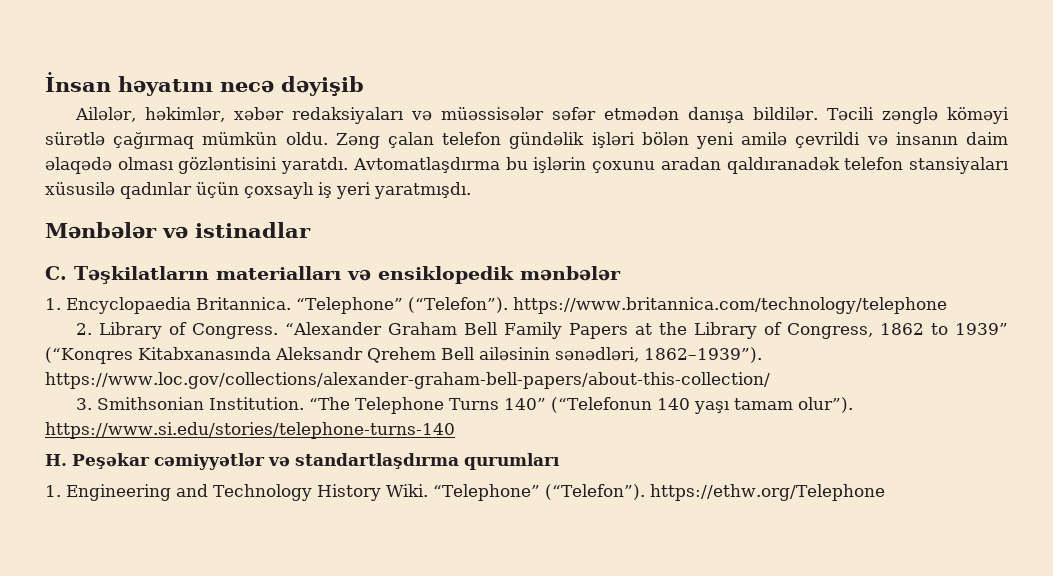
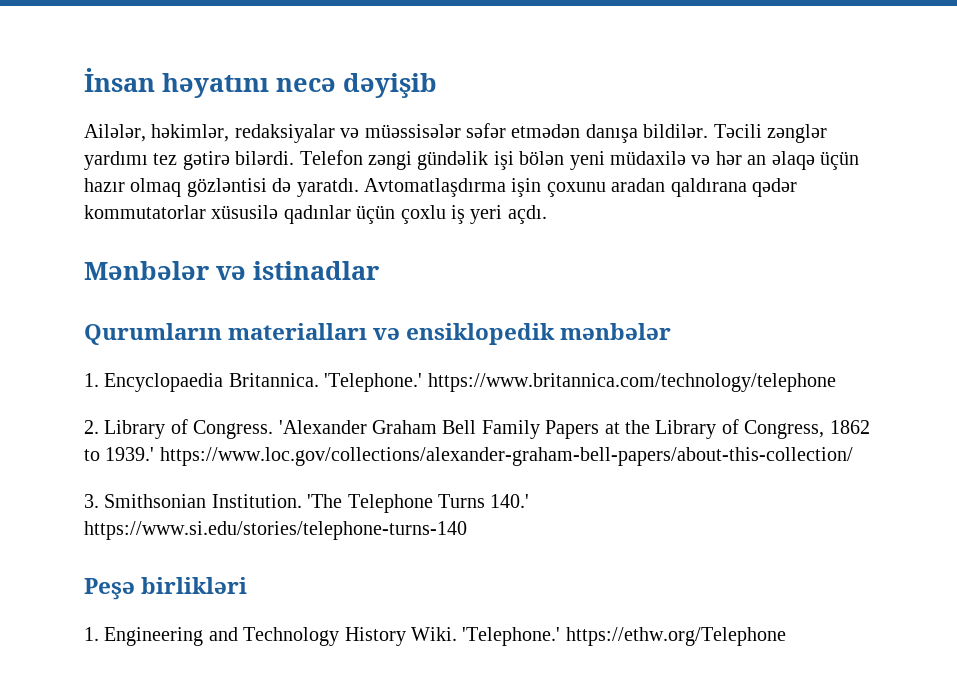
[234,107,405,124] xəbər redaksiyaları -> [234,124,335,143] redaksiyalar
[882,107,1009,124] [45,132,1009,149] [45,157,1010,174] zənglə köməyi sürətlə çağırmaq mümkün oldu. Zəng çalan telefon gündəlik işləri bölən yeni amilə çevrildi və insanın daim əlaqədə olması gözləntisini yaratdı. Avtomatlaşdırma bu işlərin çoxunu aradan qaldıranadək telefon stansiyaları -> [766,124,827,143] [84,150,859,170] [84,178,797,197] [84,205,206,219] zənglər yardımı tez gətirə bilərdi. Telefon zəngi gündəlik işi bölən yeni müdaxilə və hər an əlaqə üçün hazır olmaq gözləntisi də yaratdı. Avtomatlaşdırma işin çoxunu aradan qaldırana qədər kommutatorlar
[244,182,314,199] çoxsaylı -> [400,205,446,224] çoxlu
[374,182,471,199] yaratmışdı. -> [507,205,547,224] açdı.
[45,266,209,284] C. Təşkilatların -> [84,323,222,345] Qurumların
[296,297,508,314] “Telephone” (“Telefon”). -> [324,373,423,392] 'Telephone.'
[285,322,383,335] “Alexander -> [278,420,367,434] 'Alexander
[955,323,1009,335] [45,347,762,364] 1939” (“Konqres Kitabxanasında Aleksandr Qrehem Bell ailəsinin sənədləri, 1862–1939”). -> [105,447,155,461] 1939.'
[309,397,351,410] “The -> [307,494,343,508] 'The
[504,397,854,414] [45,422,455,439] [45,453,560,470] 140” (“Telefonun 140 yaşı tamam olur”). https://www.si.edu/stories/telephone-turns-140 // H. Peşəkar cəmiyyətlər və standartlaşdırma qurumları -> [490,494,530,508] [84,521,467,540] [84,577,248,600] 140.' https://www.si.edu/stories/telephone-turns-140 // Peşə birlikləri
[432,484,645,501] “Telephone” (“Telefon”). -> [462,627,561,646] 'Telephone.'

